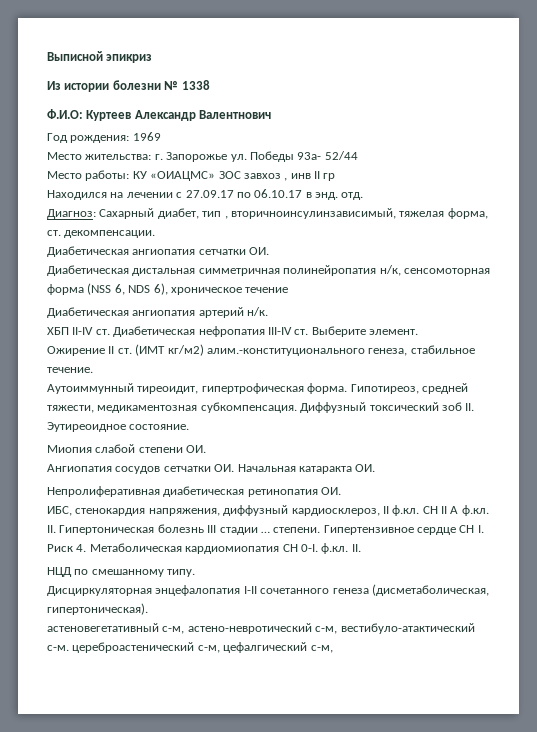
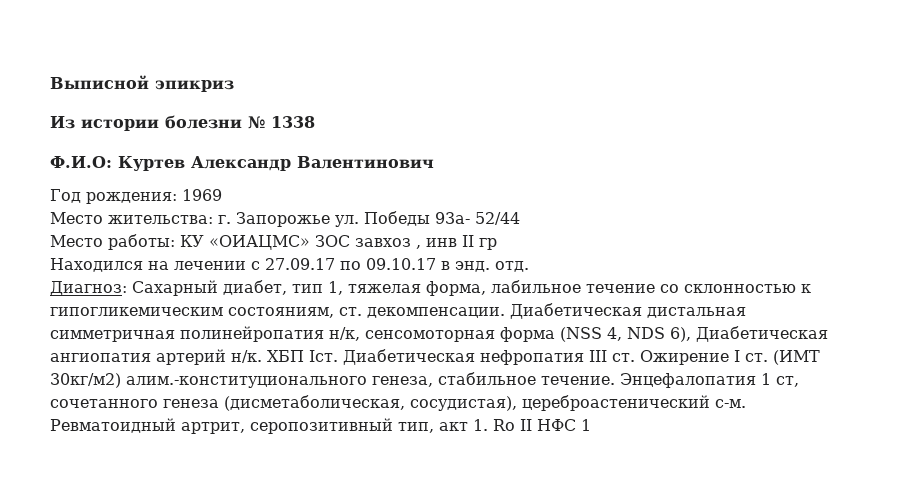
[86,110,272,121] Куртеев Александр Валентнович -> [118,156,434,171] Куртев Александр Валентинович
[254,189,303,198] 06.10.17 -> [366,258,436,270] 09.10.17
[224,208,488,219] [47,230,156,238] [47,246,270,257] , вторичноинсулинзависимый, тяжелая форма, ст. декомпенсации. // Диабетическая ангиопатия сетчатки ОИ. // -> [328,280,811,296] [50,307,505,318] 1, тяжелая форма, лабильное течение со склонностью к гипогликемическим состояниям, ст. декомпенсации.
[114,284,125,295] 6, -> [607,327,622,341] 4,
[170,287,289,295] хроническое течение // -> (691, 334) none
[47,326,418,337] [47,346,115,356] // ХБП II-IV ст. Диабетическая нефропатия III-IV ст. Выберите элемент. // Ожирение II -> [267,349,740,365] ХБП Iст. Диабетическая нефропатия III ст. Ожирение I
[167,344,204,356] кг/м2) -> [50,373,121,388] 30кг/м2)
[47,383,468,394] [47,402,475,413] [47,422,190,432] [47,444,207,453] [47,464,376,474] [47,486,342,497] [47,505,489,516] [47,524,484,535] [47,543,361,554] [47,567,196,577] [47,584,489,596] [47,603,148,615] [47,623,475,634] [47,642,333,653] // Аутоиммунный тиреоидит, гипертрофическая форма. Гипотиреоз, средней тяжести, медикаментозная субкомпенсация. Диффузный токсический зоб II. Эутиреоидное состояние. // Миопия слабой степени ОИ. // Ангиопатия сосудов сетчатки ОИ. Начальная катаракта ОИ. // Непролиферативная диабетическая ретинопатия ОИ. // ИБС, стенокардия напряжения, диффузный кардиосклероз, II ф.кл. СН II А ф.кл. II. Гипертоническая болезнь III стадии … степени. Гипертензивное сердце СН I. Риск 4. Метаболическая кардиомиопатия СН 0-I. ф.кл. II. // НЦД по смешанному типу. // Дисциркуляторная энцефалопатия I-II сочетанного генеза (дисметаболическая, гипертоническая). // астеновегетативный с-м, астено-невротический с-м, вестибуло-атактический с-м. цереброастенический с-м, цефалгический с-м, -> [620,373,799,388] [50,395,746,411] [50,418,591,434] Энцефалопатия 1 ст, сочетанного генеза (дисметаболическая, сосудистая), цереброастенический с-м. Ревматоидный артрит, серопозитивный тип, акт 1. Ro II НФС 1

